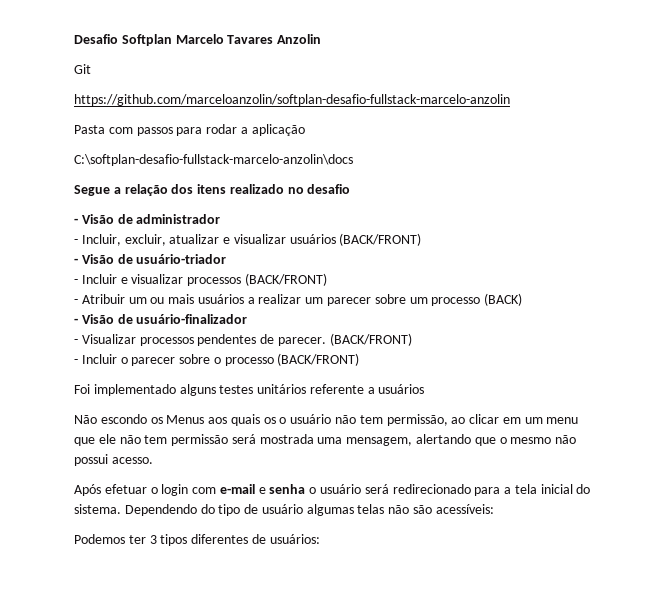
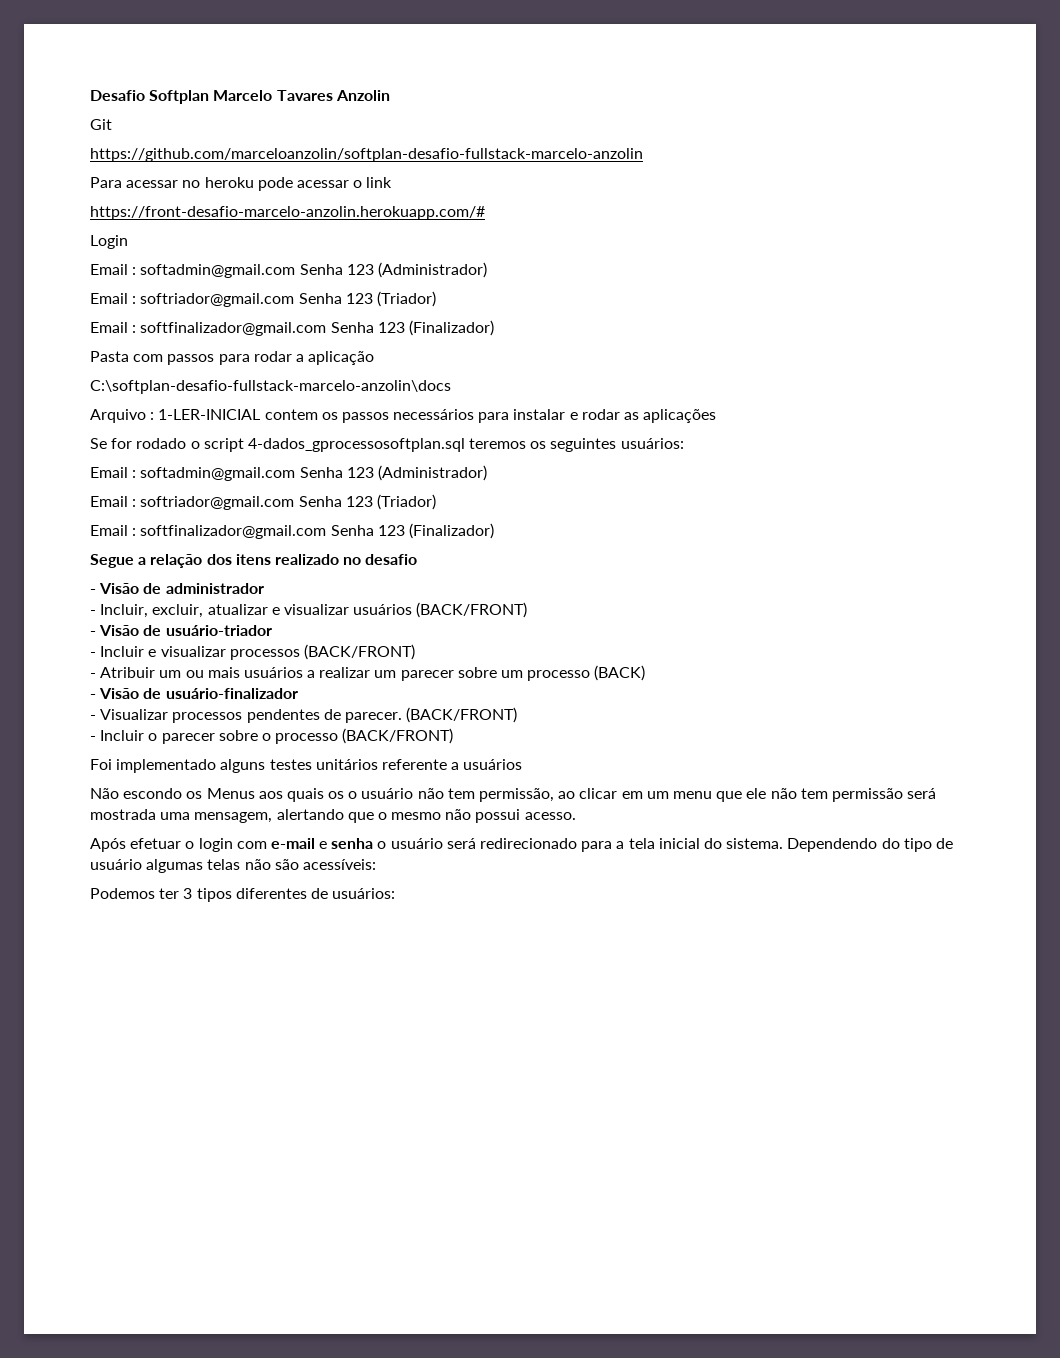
(510, 100) none -> [90,177,393,191] [90,206,485,220] [90,235,128,249] [90,262,487,278] [90,291,436,307] [90,320,494,336] // Para acessar no heroku pode acessar o link // https://front-desafio-marcelo-anzolin.herokuapp.com/# // Login // Email : softadmin@gmail.com Senha 123 (Administrador) // Email : softriador@gmail.com Senha 123 (Triador) // Email : softfinalizador@gmail.com Senha 123 (Finalizador)
(353, 160) none -> [90,409,717,423] [90,438,684,452] [90,465,487,481] [90,494,436,510] [90,523,494,539] // Arquivo : 1-LER-INICIAL contem os passos necessários para instalar e rodar as aplicações // Se for rodado o script 4-dados_gprocessosoftplan.sql teremos os seguintes usuários: // Email : softadmin@gmail.com Senha 123 (Administrador) // Email : softriador@gmail.com Senha 123 (Triador) // Email : softfinalizador@gmail.com Senha 123 (Finalizador)

